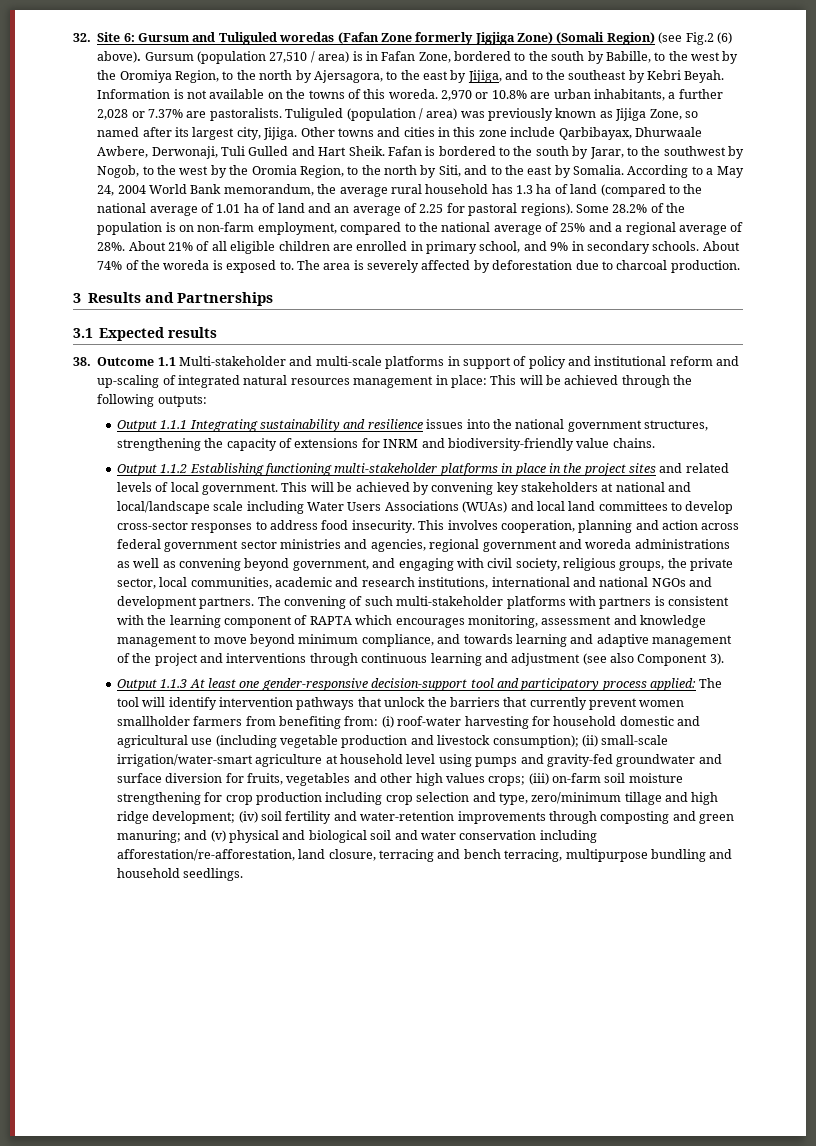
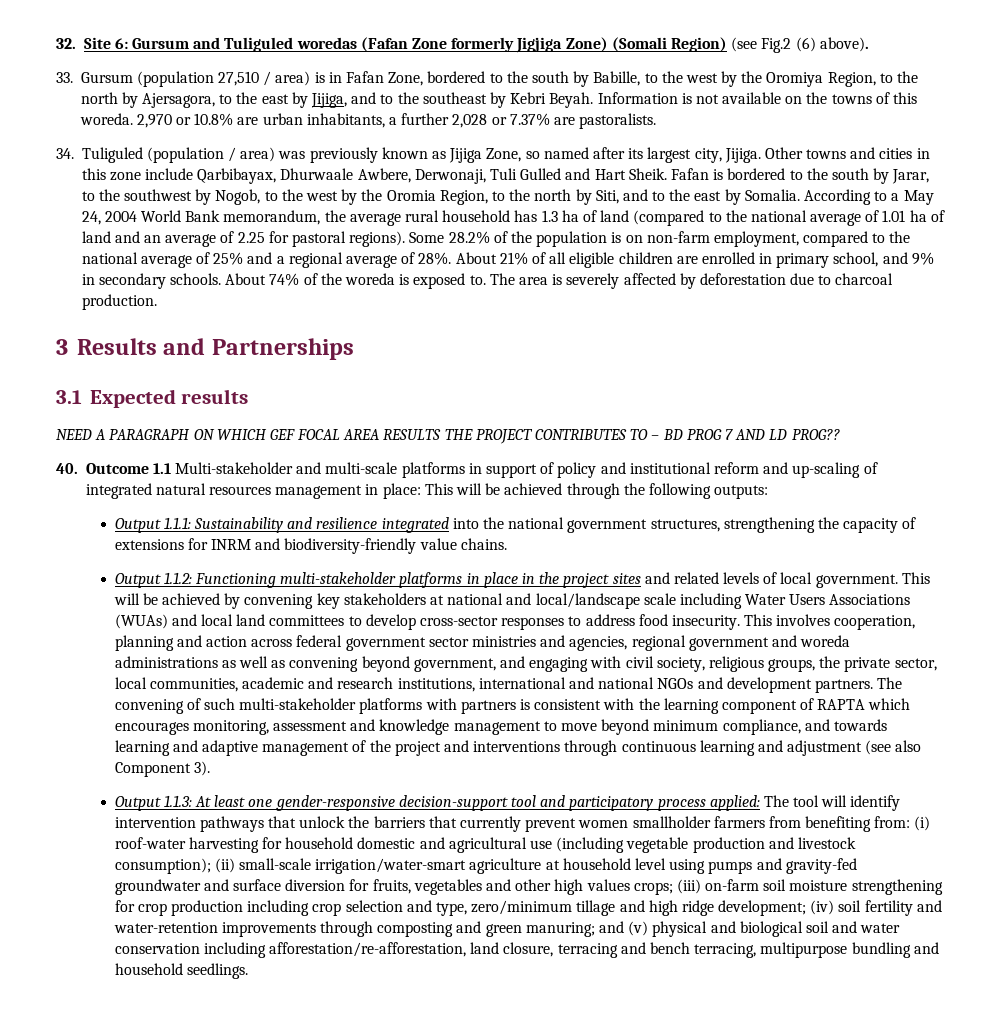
(142, 57) none -> [56,72,73,83] // 33.
(282, 114) none -> [56,148,74,159] // 34.
[73,357,91,366] 38. -> [56,429,840,444] [56,463,78,474] NEED A PARAGRAPH ON WHICH GEF FOCAL AREA RESULTS THE PROJECT CONTRIBUTES TO – BD PROG 7 AND LD PROG?? // 40.
[160,419,341,432] 1.1.1 Integrating sustainability -> [163,517,284,533] 1.1.1: Sustainability
[426,419,464,429] issues -> [381,517,449,533] integrated
[160,463,333,476] 1.1.2 Establishing functioning -> [163,572,277,588] 1.1.2: Functioning
[160,679,188,688] 1.1.3 -> [163,795,192,807] 1.1.3:

